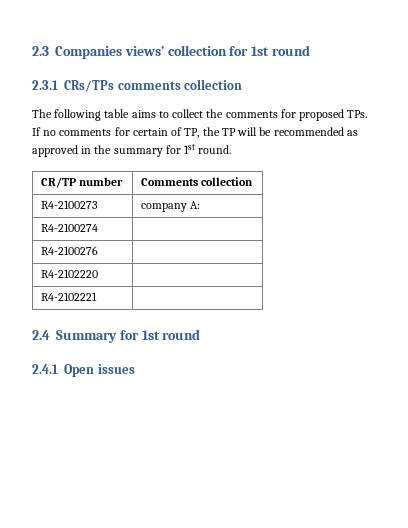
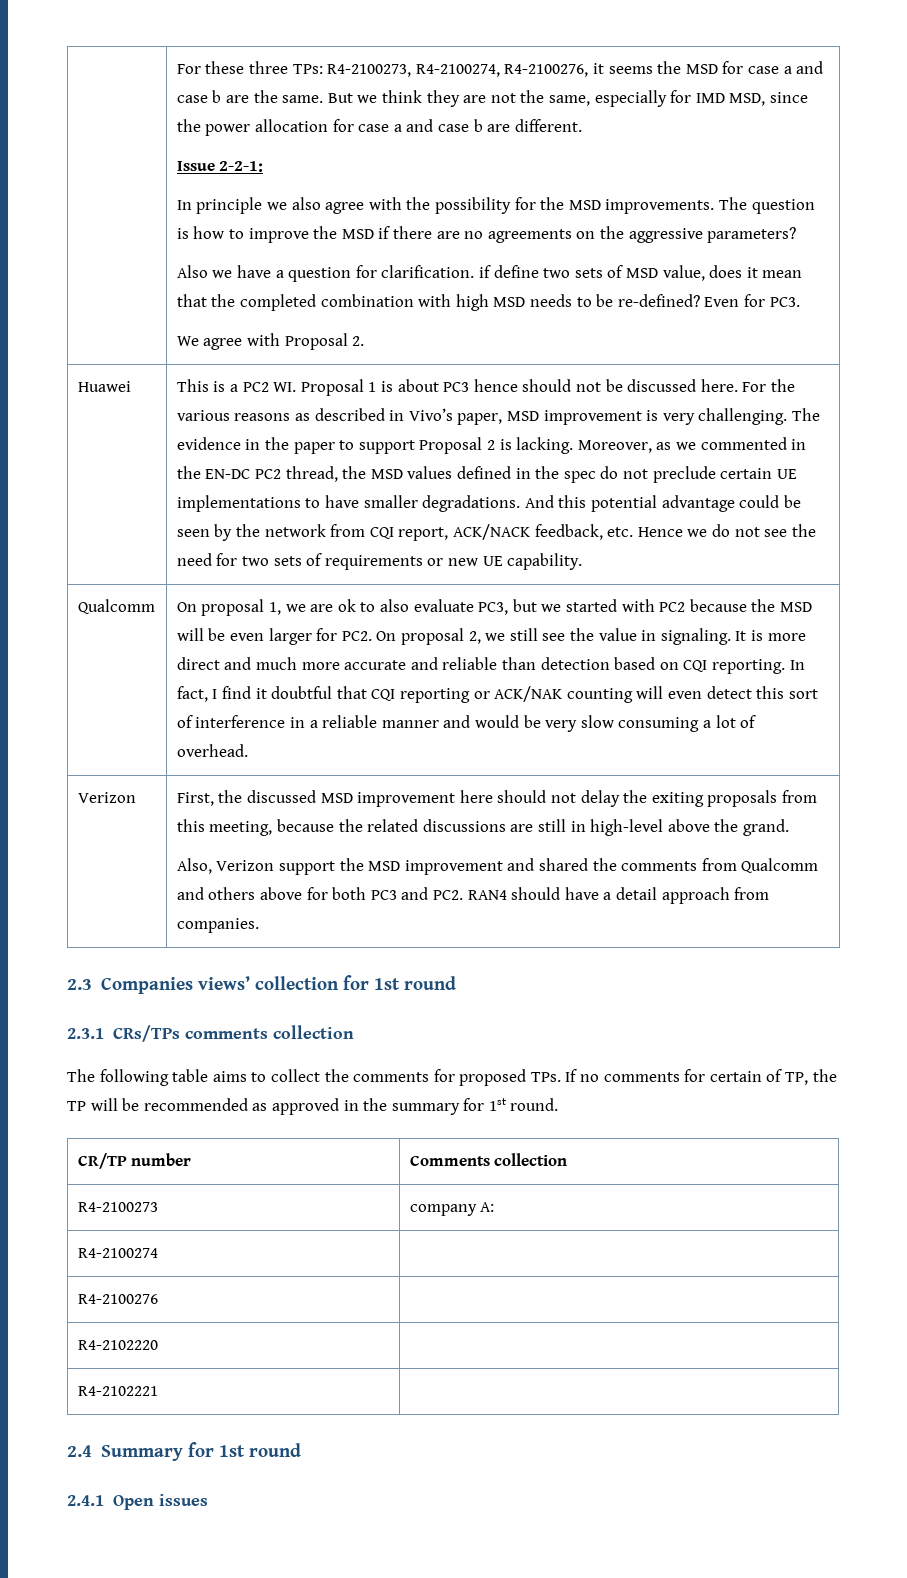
(32, 51) none -> [176,61,824,77] [176,90,808,107] [176,119,582,136] [176,161,264,172] [176,197,815,214] [176,226,797,243] [176,265,803,282] [176,294,800,311] [176,333,365,350] [77,381,131,392] [176,379,795,396] [176,408,820,425] [176,437,807,454] [176,466,797,483] [176,495,801,512] [176,524,816,541] [176,553,583,570] [77,599,155,614] [176,599,812,616] [176,628,806,645] [176,657,805,674] [176,686,818,703] [176,715,757,732] [176,744,248,757] [77,792,136,803] [176,790,817,807] [176,819,789,836] [176,858,819,875] [176,887,770,904] [176,918,259,933] | For these three TPs: R4-2100273, R4-2100274, R4-2100276, it seems the MSD for case a and case b are the same. But we think they are not the same, especially for IMD MSD, since the power allocation for case a and case b are different. // Issue 2-2-1: // In principle we also agree with the possibility for the MSD improvements. The question is how to improve the MSD if there are no agreements on the aggressive parameters? // Also we have a question for clarification. if define two sets of MSD value, does it mean that the completed combination with high MSD needs to be re-defined? Even for PC3. // We agree with Proposal 2. // Huawei | This is a PC2 WI. Proposal 1 is about PC3 hence should not be discussed here. For the various reasons as described in Vivo’s paper, MSD improvement is very challenging. The evidence in the paper to support Proposal 2 is lacking. Moreover, as we commented in the EN-DC PC2 thread, the MSD values defined in the spec do not preclude certain UE implementations to have smaller degradations. And this potential advantage could be seen by the network from CQI report, ACK/NACK feedback, etc. Hence we do not see the need for two sets of requirements or new UE capability. // Qualcomm | On proposal 1, we are ok to also evaluate PC3, but we started with PC2 because the MSD will be even larger for PC2. On proposal 2, we still see the value in signaling. It is more direct and much more accurate and reliable than detection based on CQI reporting. In fact, I find it doubtful that CQI reporting or ACK/NAK counting will even detect this sort of interference in a reliable manner and would be very slow consuming a lot of overhead. // Verizon | First, the discussed MSD improvement here should not delay the exiting proposals from this meeting, because the related discussions are still in high-level above the grand. // Also, Verizon support the MSD improvement and shared the comments from Qualcomm and others above for both PC3 and PC2. RAN4 should have a detail approach from companies. //

